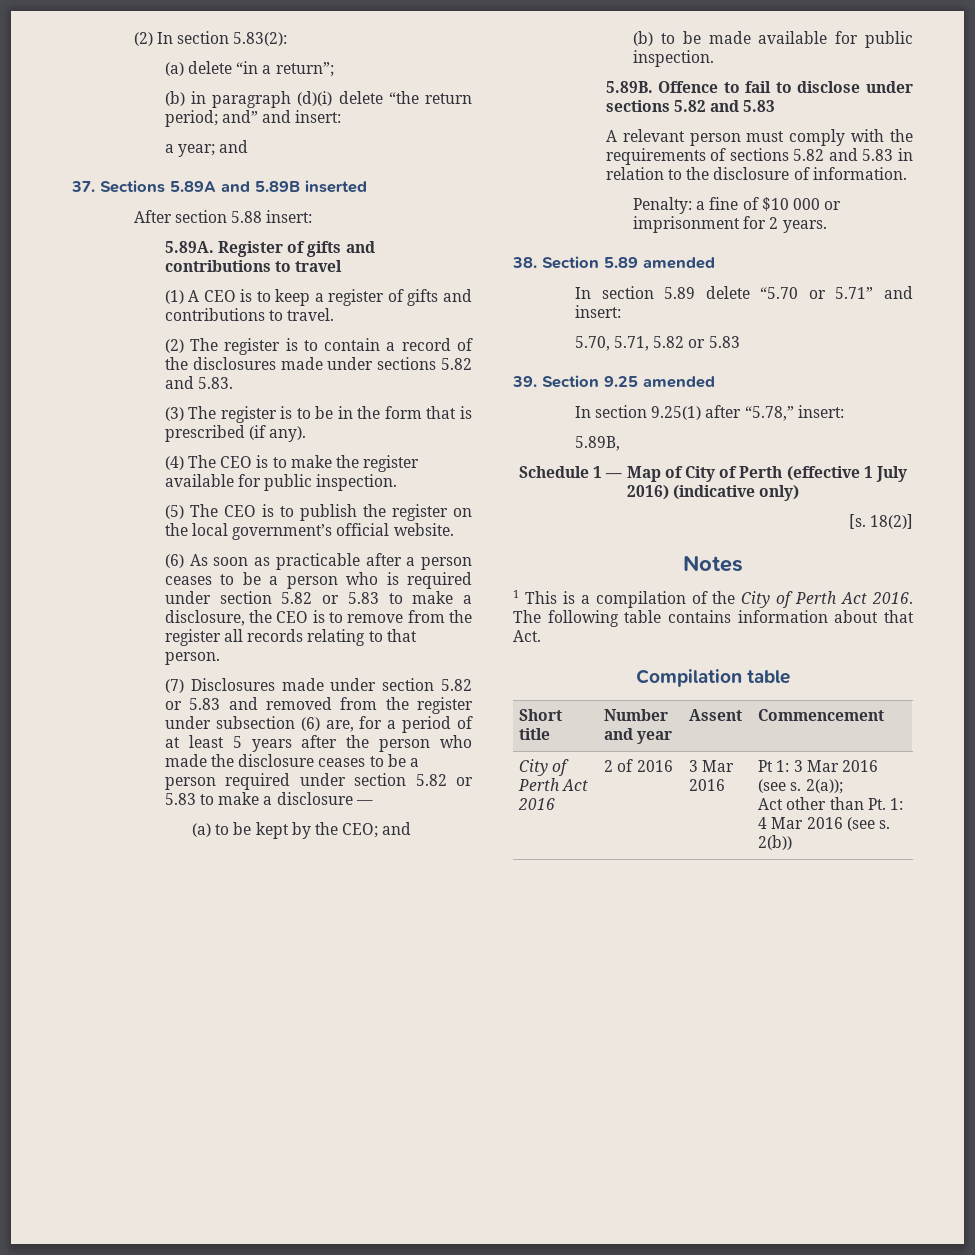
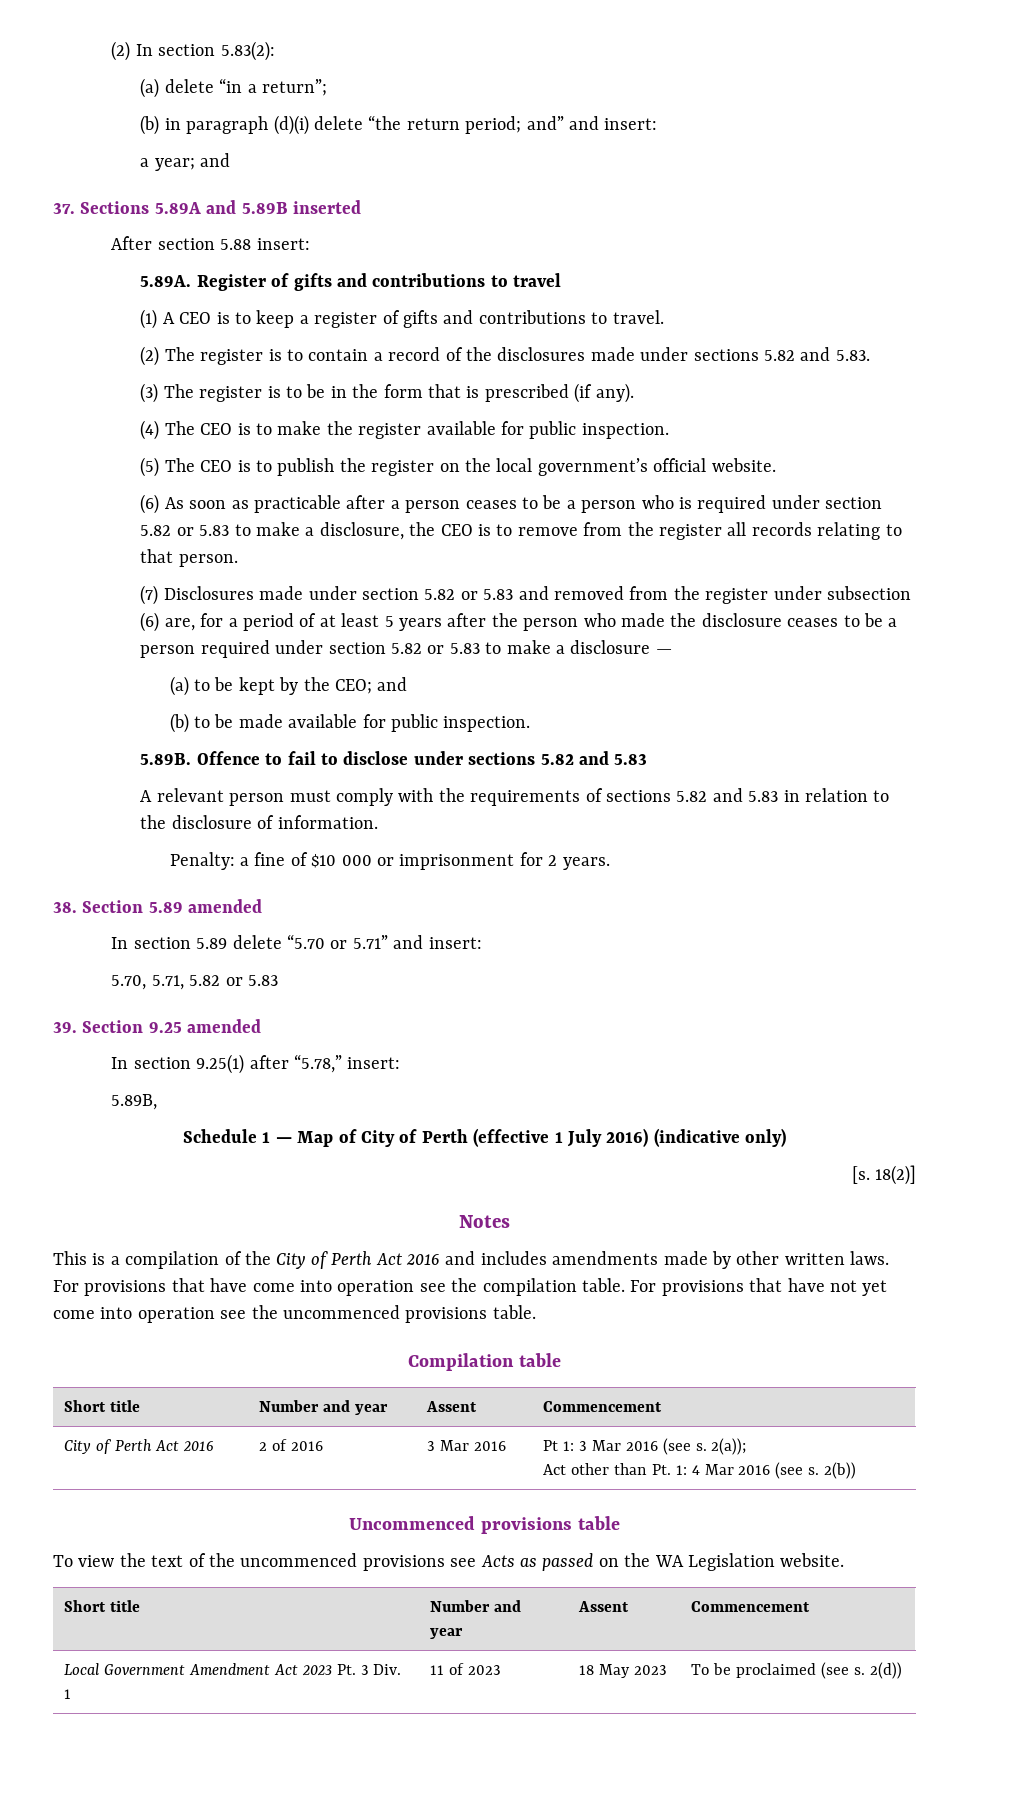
[513,590,519,598] 1 -> (510, 1221) none
[872,592,914,604] [513,610,914,627] [513,630,541,642] 2016. The following table contains information about that Act. -> [405,1251,890,1269] [53,1278,888,1296] [53,1305,536,1323] 2016 and includes amendments made by other written laws. For provisions that have come into operation see the compilation table. For provisions that have not yet come into operation see the uncommenced provisions table.
(793, 842) none -> [349,1516,620,1534] [53,1553,845,1571] [64,1600,141,1612] [430,1600,522,1612] [430,1628,464,1639] [578,1601,630,1612] [691,1601,811,1612] [64,1663,402,1676] [64,1689,72,1699] [430,1663,502,1675] [579,1664,668,1678] [691,1662,902,1679] // Uncommenced provisions table // To view the text of the uncommenced provisions see Acts as passed on the WA Legislation website. // Short title | Number and year | Assent | Commencement // Local Government Amendment Act 2023 Pt. 3 Div. 1 | 11 of 2023 | 18 May 2023 | To be proclaimed (see s. 2(d))

